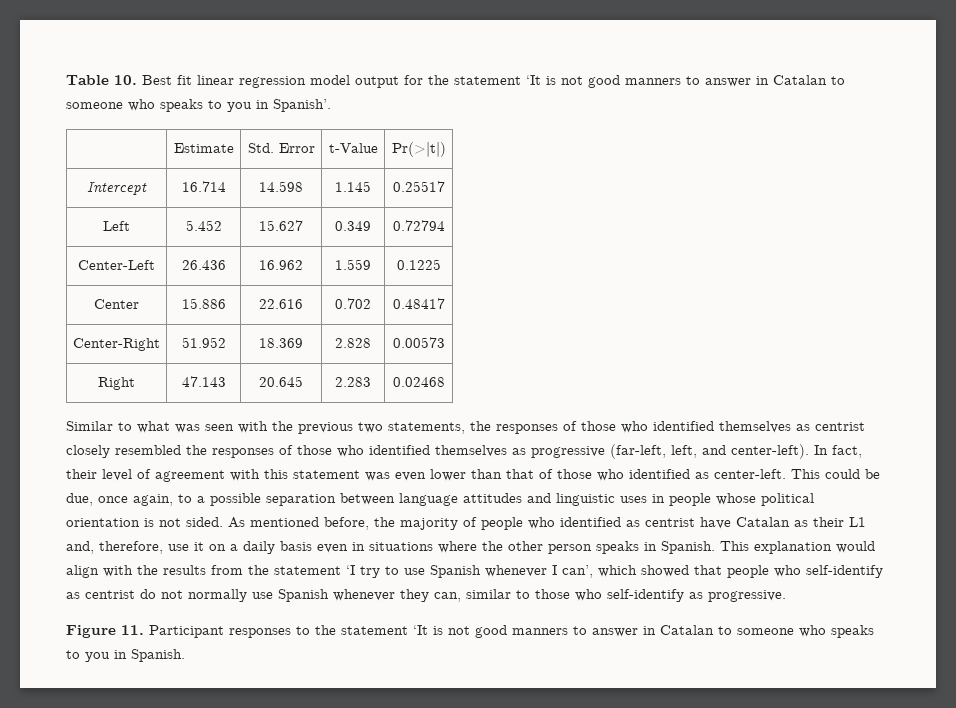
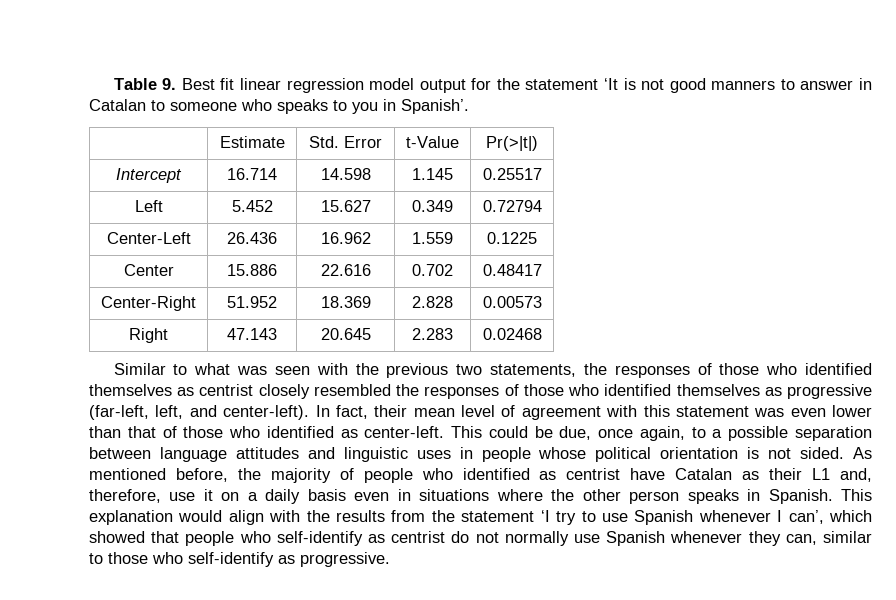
[114,75,137,85] 10. -> [162,78,177,90] 9.
(97, 474) none -> [413,408,455,417] mean
[66,625,874,638] [66,649,185,662] // Figure 11. Participant responses to the statement ‘It is not good manners to answer in Catalan to someone who speaks to you in Spanish. -> (390, 559) none

